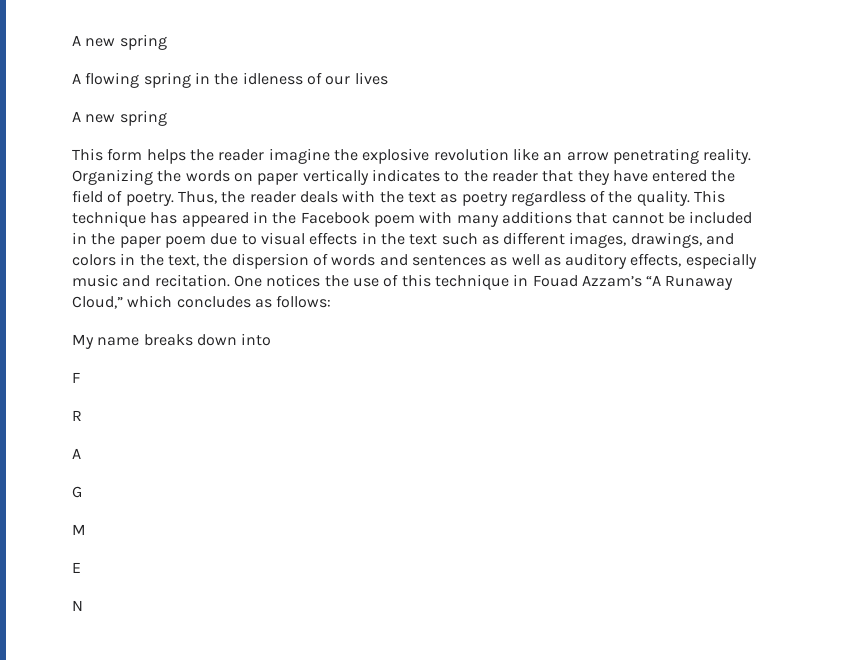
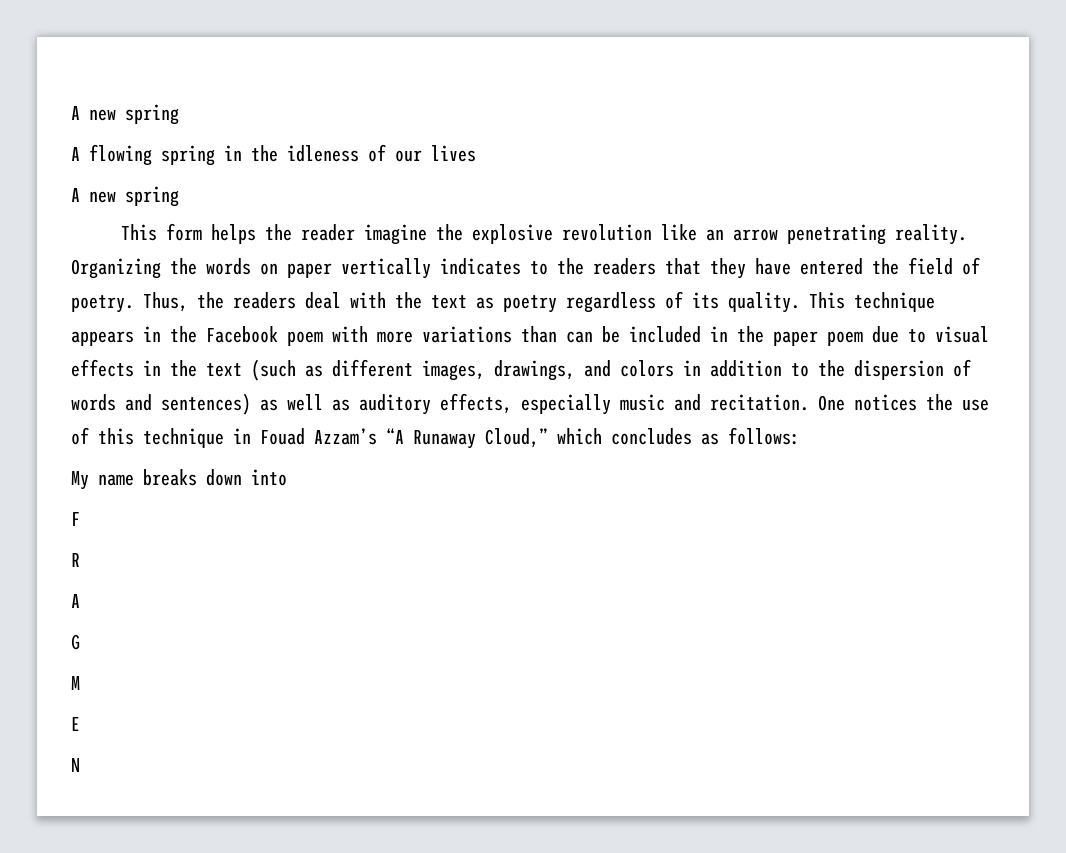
[491,170,538,182] reader -> [593,258,656,275] readers
[249,191,338,203] reader deals -> [233,292,341,309] readers deal
[608,191,633,203] the -> [692,292,719,309] its
[150,212,249,227] has appeared -> [71,331,134,346] appears
[456,211,664,227] many additions that cannot -> [377,326,593,343] more variations than can
[441,233,478,245] such -> [251,359,296,381] (such
[139,254,199,267] the text, -> [710,360,809,377] addition to
[411,255,486,266] sentences -> [161,393,251,415] sentences)

